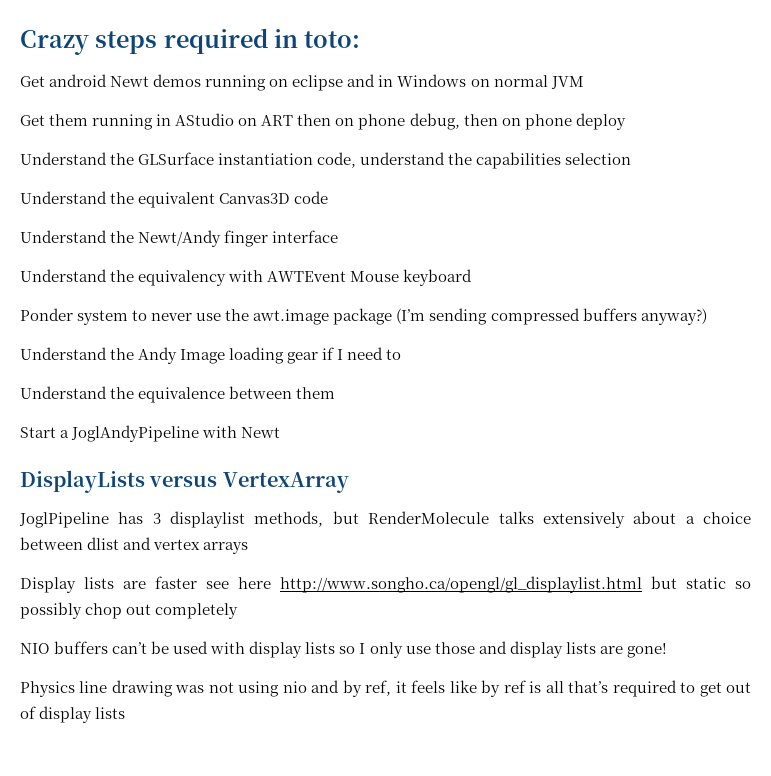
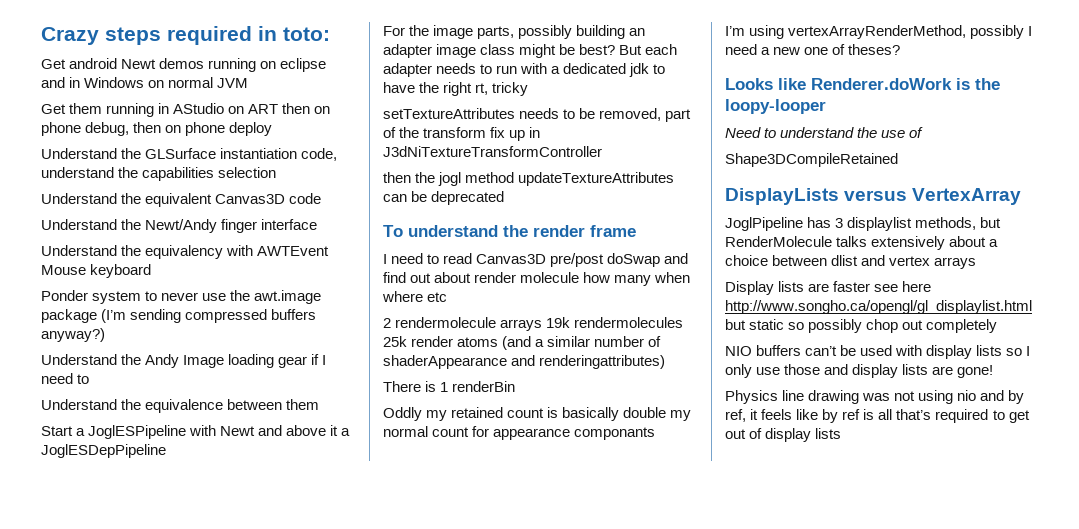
[71,425,200,442] JoglAndyPipeline -> [88,425,187,439] JoglESPipeline
(281, 432) none -> [258,425,351,436] [41,444,166,458] [383,25,646,39] [383,44,678,58] [383,63,666,77] [383,82,529,96] [383,108,692,122] [383,127,541,141] [383,146,602,157] [383,172,675,186] [383,191,505,205] [383,225,636,237] [383,253,689,267] [383,272,691,286] [382,291,448,302] [383,317,684,331] [383,336,662,350] [383,355,666,369] [383,381,516,392] [383,407,692,421] [383,426,656,440] [725,25,1033,39] [725,44,901,55] [725,78,1000,90] [725,99,826,114] [725,127,924,138] [725,153,898,167] and above it a JoglESDepPipeline // For the image parts, possibly building an adapter image class might be best? But each adapter needs to run with a dedicated jdk to have the right rt, tricky // setTextureAttributes needs to be removed, part of the transform fix up in J3dNiTextureTransformController // then the jogl method updateTextureAttributes can be deprecated // To understand the render frame // I need to read Canvas3D pre/post doSwap and find out about render molecule how many when where etc // 2 rendermolecule arrays 19k rendermolecules 25k render atoms (and a similar number of shaderAppearance and renderingattributes) // There is 1 renderBin // Oddly my retained count is basically double my normal count for appearance componants // I’m using vertexArrayRenderMethod, possibly I need a new one of theses? // Looks like Renderer.doWork is the loopy-looper // Need to understand the use of // Shape3DCompileRetained

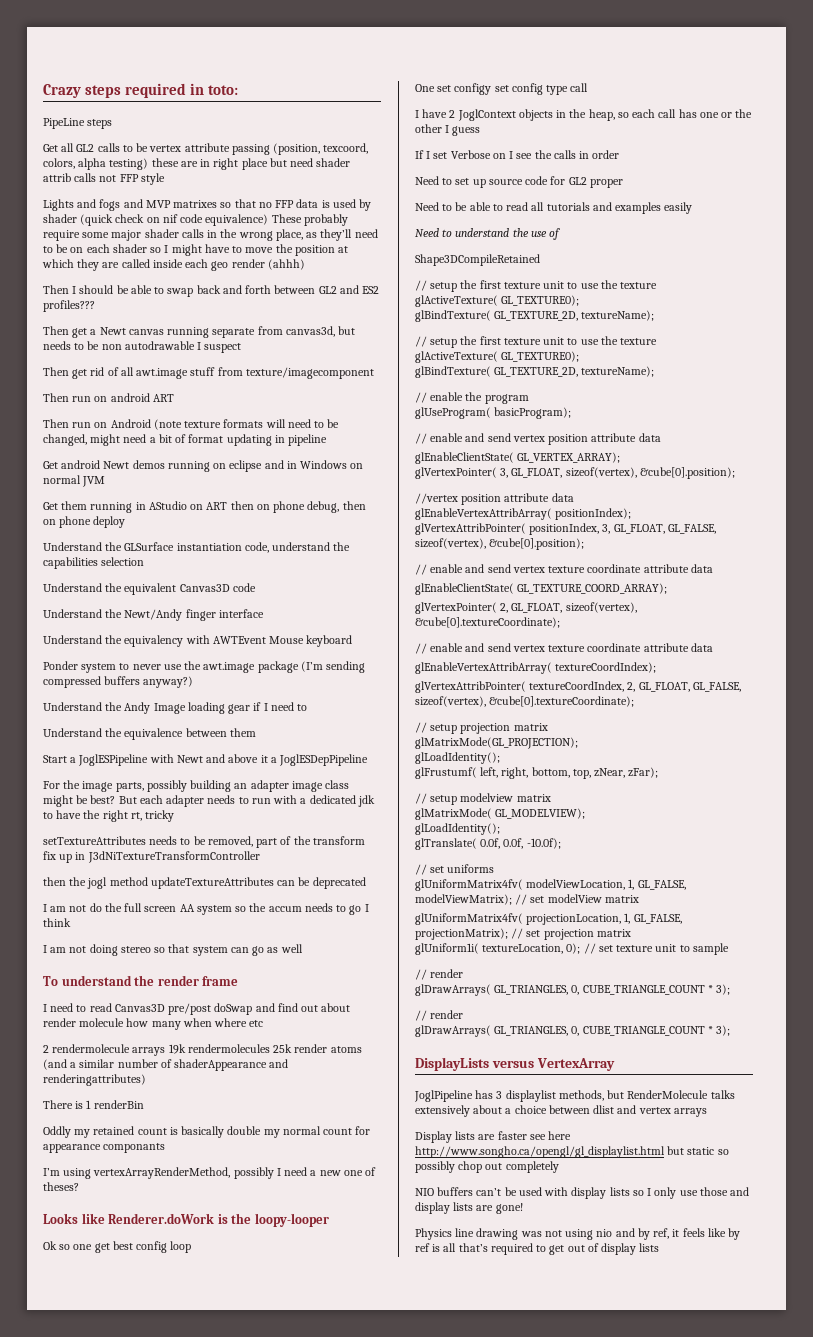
(330, 34) none -> [43,118,113,129] [43,143,369,155] [43,158,351,170] [43,173,165,185] [43,199,372,211] [43,214,348,226] [43,229,378,241] [43,244,349,256] [42,259,305,271] [43,285,380,297] [43,300,95,312] [43,326,356,338] [43,341,242,353] [43,367,374,379] [43,393,174,402] [43,419,340,430] [43,434,328,446] // PipeLine steps // Get all GL2 calls to be vertex attribute passing (position, texcoord, colors, alpha testing) these are in right place but need shader attrib calls not FFP style // Lights and fogs and MVP matrixes so that no FFP data is used by shader (quick check on nif code equivalence) These probably require some major shader calls in the wrong place, as they’ll need to be on each shader so I might have to move the position at which they are called inside each geo render (ahhh) // Then I should be able to swap back and forth between GL2 and ES2 profiles??? // Then get a Newt canvas running separate from canvas3d, but needs to be non autodrawable I suspect // Then get rid of all awt.image stuff from texture/imagecomponent // Then run on android ART // Then run on Android (note texture formats will need to be changed, might need a bit of format updating in pipeline
(505, 198) none -> [43,903,369,915] [43,918,71,927] [43,944,303,956] // I am not do the full screen AA system so the accum needs to go I think // I am not doing stereo so that system can go as well
(826, 106) none -> [43,1241,192,1253] [415,83,589,95] [415,109,753,121] [415,124,481,136] [415,150,620,159] [415,176,623,188] [415,202,693,214] // Ok so one get best config loop // One set configy set config type call // I have 2 JoglContext objects in the heap, so each call has one or the other I guess // If I set Verbose on I see the calls in order // Need to set up source code for GL2 proper // Need to be able to read all tutorials and examples easily
(898, 160) none -> [415,280,658,292] [415,295,580,307] [415,310,655,322] [415,336,658,348] [415,351,580,363] [415,366,655,378] [415,392,529,404] [415,407,572,419] [415,433,661,445] [415,452,621,464] [415,467,735,479] [415,493,574,505] [415,508,632,520] [415,523,716,535] [415,538,585,550] [415,564,713,575] [415,583,668,595] [415,602,637,614] [415,617,560,628] [415,643,713,654] [415,662,657,674] [415,681,741,693] [415,696,635,707] [415,722,548,734] [415,737,578,749] [415,752,500,764] [415,767,659,779] [415,793,551,805] [415,808,586,820] [415,823,500,835] [415,838,561,850] [415,864,495,875] [415,879,686,891] [415,894,639,905] [415,913,682,925] [415,928,631,940] [415,943,729,955] [415,969,464,980] [415,984,731,996] [415,1010,464,1021] [415,1025,731,1037] // // setup the first texture unit to use the texture // glActiveTexture( GL_TEXTURE0); // glBindTexture( GL_TEXTURE_2D, textureName); // // setup the first texture unit to use the texture // glActiveTexture( GL_TEXTURE0); // glBindTexture( GL_TEXTURE_2D, textureName); // // enable the program // glUseProgram( basicProgram); // // enable and send vertex position attribute data // glEnableClientState( GL_VERTEX_ARRAY); // glVertexPointer( 3, GL_FLOAT, sizeof(vertex), &cube[0].position); // //vertex position attribute data // glEnableVertexAttribArray( positionIndex); // glVertexAttribPointer( positionIndex, 3, GL_FLOAT, GL_FALSE, sizeof(vertex), &cube[0].position); // // enable and send vertex texture coordinate attribute data // glEnableClientState( GL_TEXTURE_COORD_ARRAY); // glVertexPointer( 2, GL_FLOAT, sizeof(vertex), &cube[0].textureCoordinate); // // enable and send vertex texture coordinate attribute data // glEnableVertexAttribArray( textureCoordIndex); // glVertexAttribPointer( textureCoordIndex, 2, GL_FLOAT, GL_FALSE, sizeof(vertex), &cube[0].textureCoordinate); // // setup projection matrix // glMatrixMode(GL_PROJECTION); // glLoadIdentity(); // glFrustumf( left, right, bottom, top, zNear, zFar); // // setup modelview matrix // glMatrixMode( GL_MODELVIEW); // glLoadIdentity(); // glTranslate( 0.0f, 0.0f, -10.0f); // // set uniforms // glUniformMatrix4fv( modelViewLocation, 1, GL_FALSE, modelViewMatrix); // set modelView matrix // glUniformMatrix4fv( projectionLocation, 1, GL_FALSE, projectionMatrix); // set projection matrix // glUniform1i( textureLocation, 0); // set texture unit to sample // // render // glDrawArrays( GL_TRIANGLES, 0, CUBE_TRIANGLE_COUNT * 3); // // render // glDrawArrays( GL_TRIANGLES, 0, CUBE_TRIANGLE_COUNT * 3);

